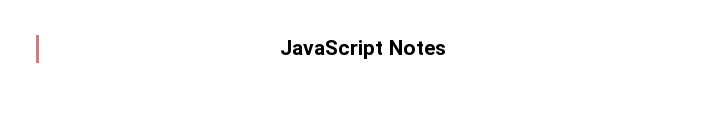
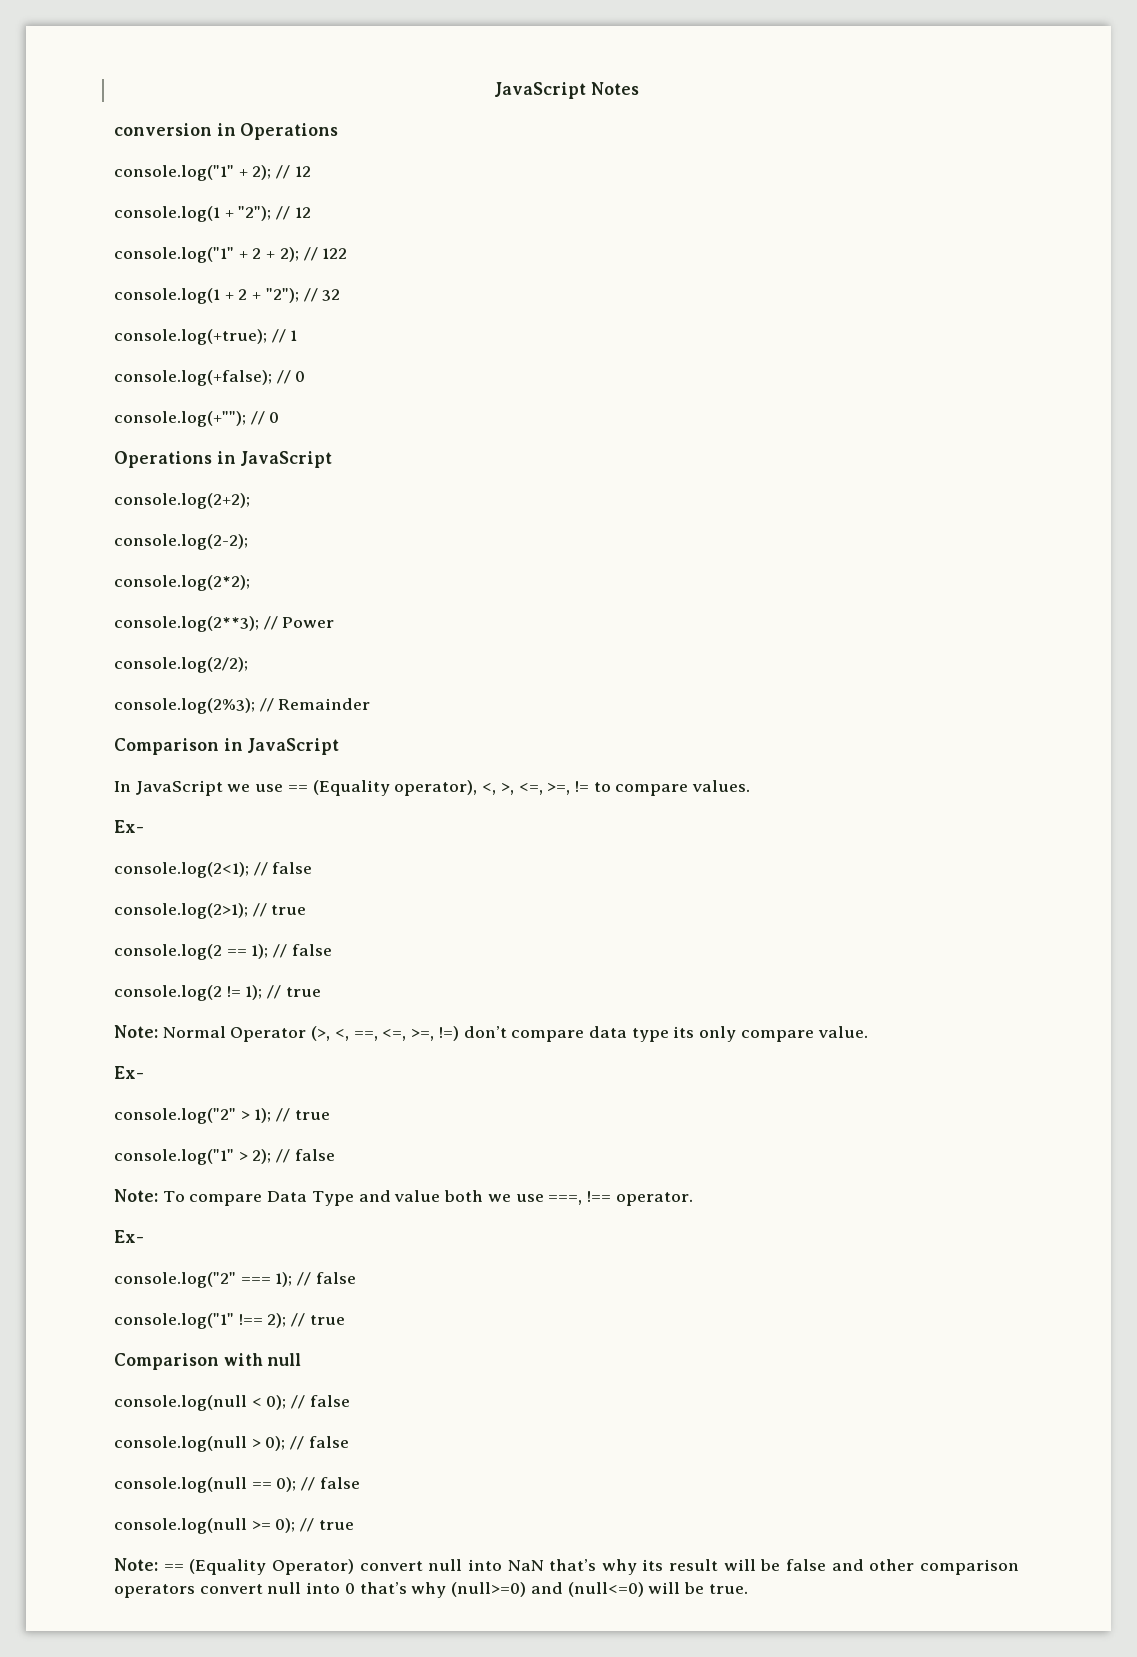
(446, 47) none -> [114,123,339,140] [114,165,311,181] [114,206,311,222] [114,247,348,263] [114,288,341,304] [114,329,298,345] [114,370,306,386] [114,411,280,427] [114,451,333,468] [114,493,250,509] [114,534,248,550] [114,575,250,591] [114,616,335,632] [114,657,248,673] [114,698,371,714] [114,738,340,755] [114,780,751,796] [114,820,144,833] [114,862,313,878] [114,903,307,919] [114,944,332,960] [114,985,321,1001] [114,1025,868,1042] [114,1066,144,1079] [114,1108,330,1124] [114,1149,335,1165] [114,1189,693,1206] [114,1230,144,1243] [114,1272,356,1288] [114,1313,345,1329] [114,1353,302,1370] [114,1395,350,1411] [114,1436,349,1452] [114,1477,360,1493] [114,1518,354,1534] [114,1558,1019,1575] [114,1582,748,1598] // conversion in Operations // console.log("1" + 2); // 12 // console.log(1 + "2"); // 12 // console.log("1" + 2 + 2); // 122 // console.log(1 + 2 + "2"); // 32 // console.log(+true); // 1 // console.log(+false); // 0 // console.log(+""); // 0 // Operations in JavaScript // console.log(2+2); // console.log(2-2); // console.log(2*2); // console.log(2**3); // Power // console.log(2/2); // console.log(2%3); // Remainder // Comparison in JavaScript // In JavaScript we use == (Equality operator), <, >, <=, >=, != to compare values. // Ex- // console.log(2<1); // false // console.log(2>1); // true // console.log(2 == 1); // false // console.log(2 != 1); // true // Note: Normal Operator (>, <, ==, <=, >=, !=) don’t compare data type its only compare value. // Ex- // console.log("2" > 1); // true // console.log("1" > 2); // false // Note: To compare Data Type and value both we use ===, !== operator. // Ex- // console.log("2" === 1); // false // console.log("1" !== 2); // true // Comparison with null // console.log(null < 0); // false // console.log(null > 0); // false // console.log(null == 0); // false // console.log(null >= 0); // true // Note: == (Equality Operator) convert null into NaN that’s why its result will be false and other comparison operators convert null into 0 that’s why (null>=0) and (null<=0) will be true.

